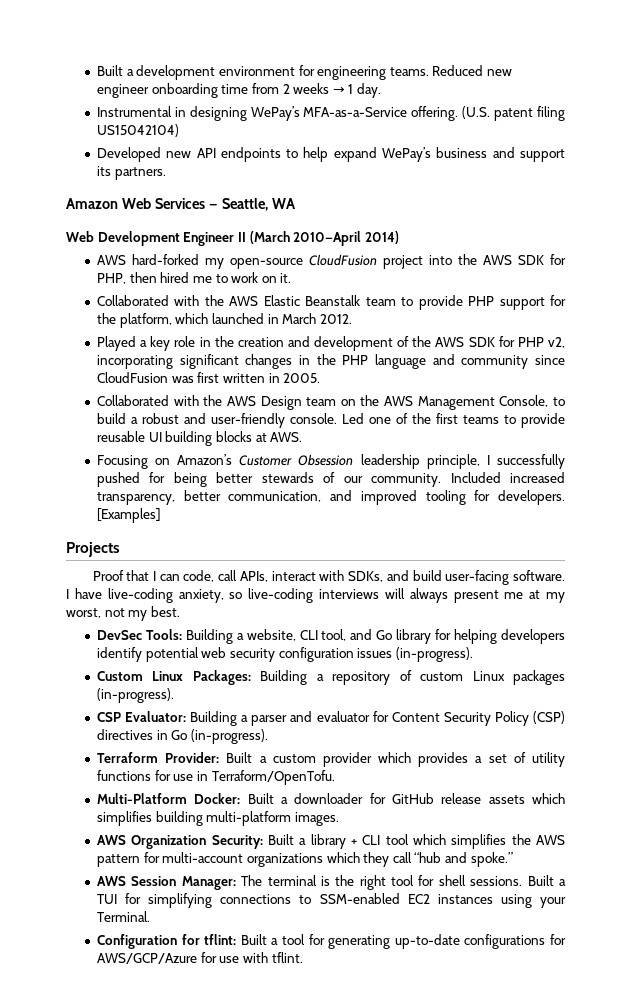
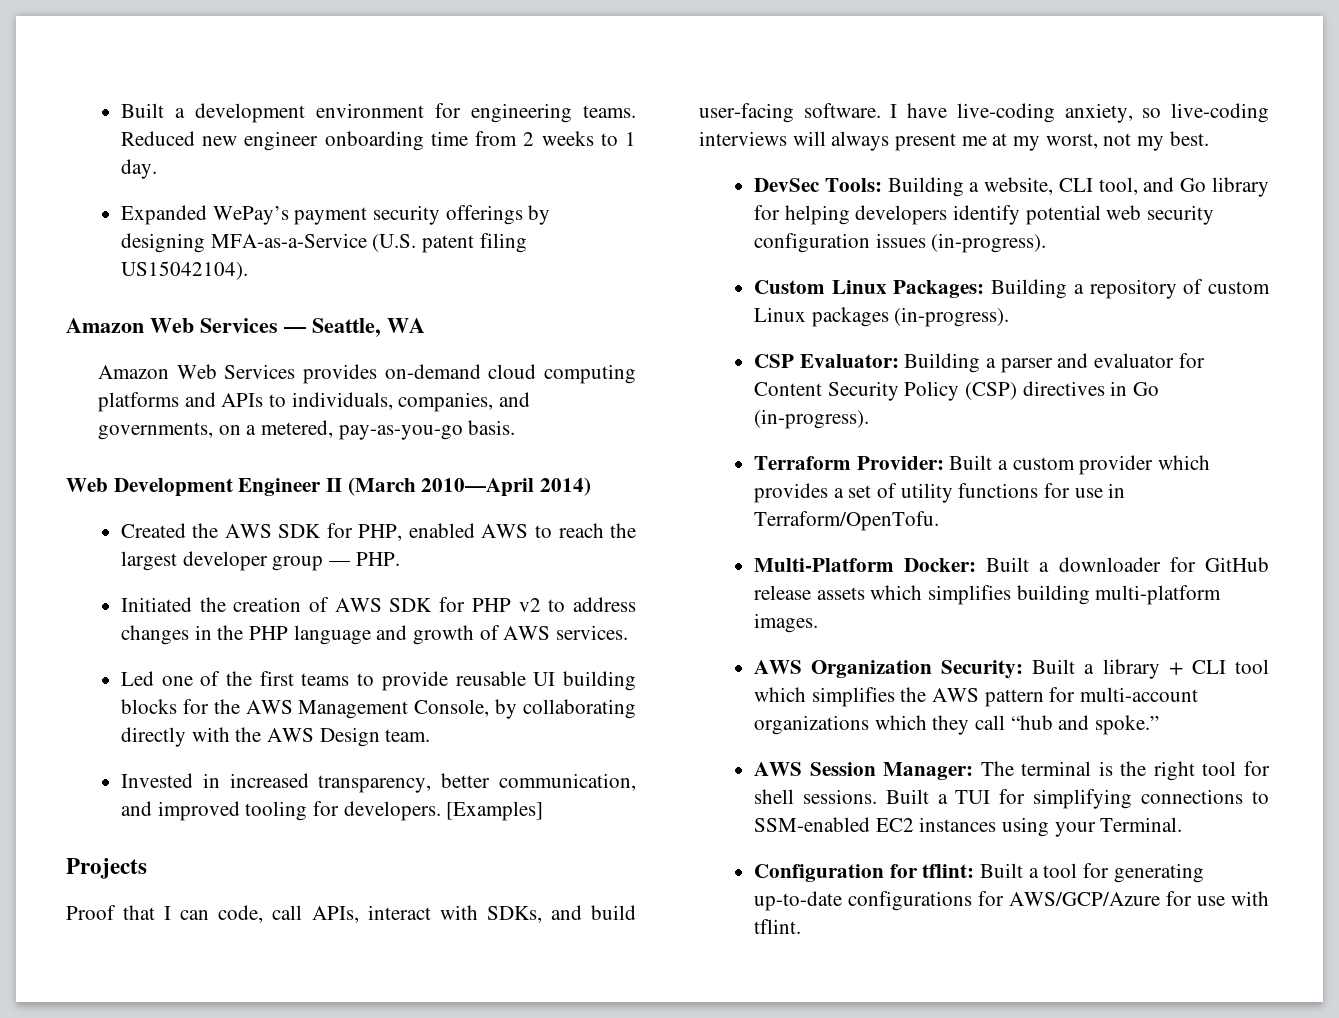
[332,87,345,94] → -> [600,133,618,146] to
[96,106,565,121] [96,124,179,137] [96,147,565,162] [96,166,166,180] Instrumental in designing WePay’s MFA-as-a-Service offering. (U.S. patent filing US15042104) // Developed new API endpoints to help expand WePay’s business and support its partners. -> [120,205,551,225] [120,233,527,253] [120,261,248,280] Expanded WePay’s payment security offerings by designing MFA-as-a-Service (U.S. patent filing US15042104).
(296, 203) none -> [97,364,636,384] [97,392,530,412] [97,420,516,440] // Amazon Web Services provides on-demand cloud computing platforms and APIs to individuals, companies, and governments, on a metered, pay-as-you-go basis.
[96,254,452,269] AWS hard-forked my open-source CloudFusion project into -> [120,523,186,538] Created
[129,272,292,283] [96,295,566,310] [96,313,352,328] [96,336,432,351] then hired me to work on it. // Collaborated with the AWS Elastic Beanstalk team to provide PHP support for the platform, which launched in March 2012. // Played a key role in the creation and development of the -> [408,523,637,538] [120,551,400,571] [120,597,330,612] enabled AWS to reach the largest developer group — PHP. // Initiated the creation of
[548,337,565,348] [96,354,239,369] v2, incorporating significant -> [518,597,636,612] v2 to address
[461,355,565,369] [96,372,321,383] [96,395,565,410] [96,413,337,428] community since CloudFusion was first written in 2005. // Collaborated with the AWS Design team on the AWS Management Console, to build a robust and user-friendly console. -> [412,625,628,645] growth of AWS services. //
[255,432,303,442] [96,454,565,469] [96,472,501,487] at AWS. // Focusing on Amazon’s Customer Obsession leadership principle, I successfully pushed for being better stewards of our community. Included -> [182,699,636,719] [120,727,431,747] [120,773,220,788] for the AWS Management Console, by collaborating directly with the AWS Design team. // Invested in

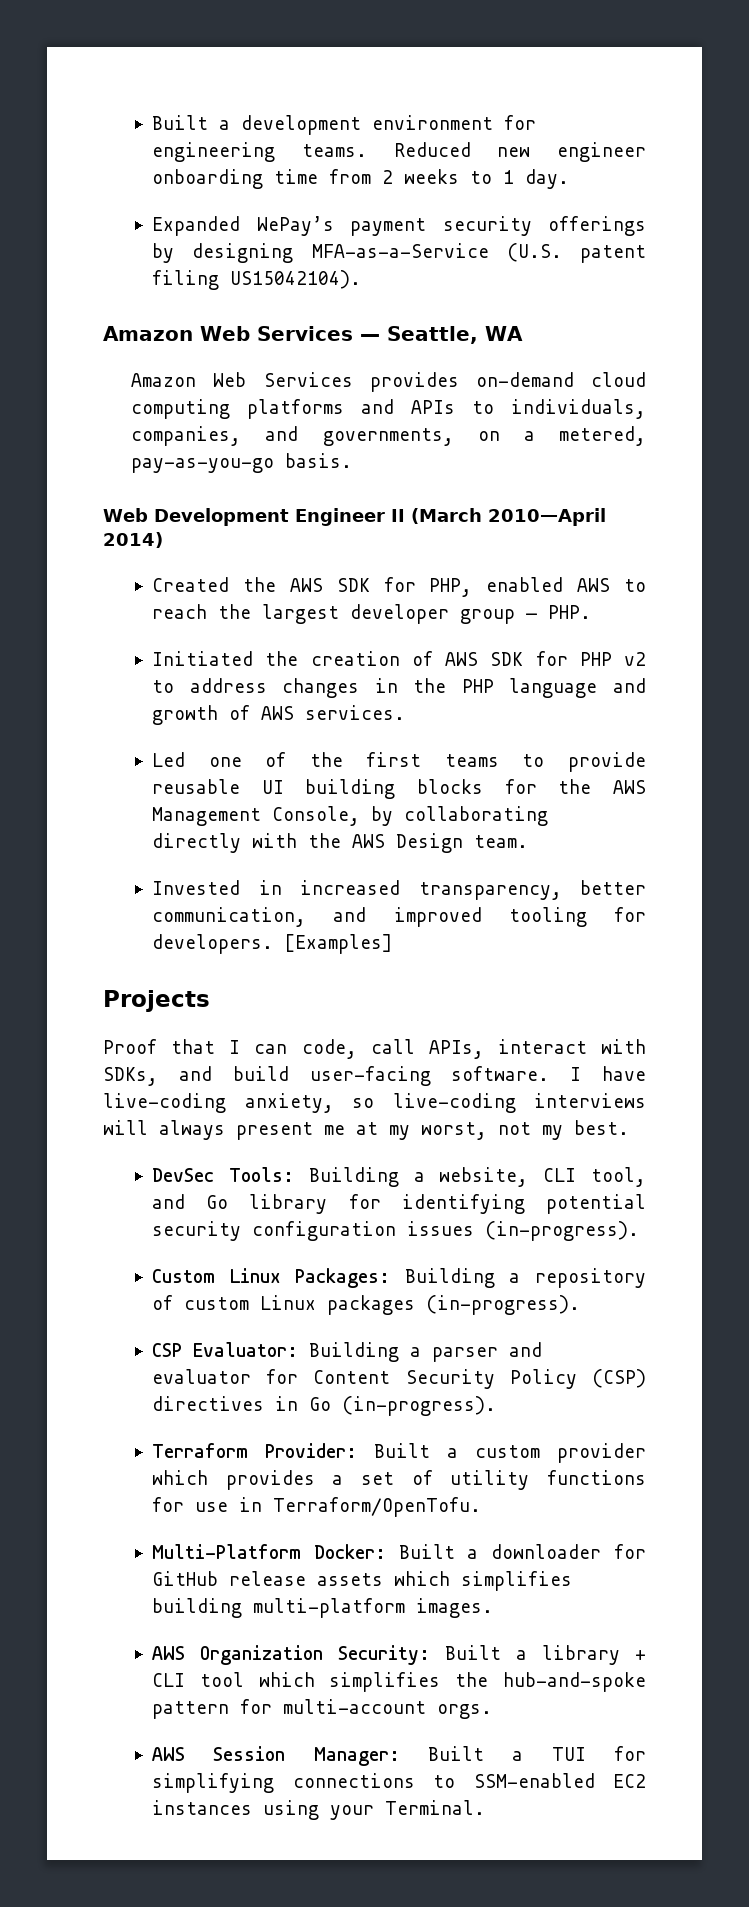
[784,205,1142,225] helping developers identify potential web -> [401,1194,646,1214] identifying potential
[931,688,979,702] AWS -> [503,1672,646,1692] hub-and-spoke
[753,715,1159,735] [753,761,1271,781] [753,789,877,804] organizations which they call “hub and spoke.” // AWS Session Manager: The terminal is the right tool for shell sessions. -> [437,1704,493,1719] [152,1746,400,1766] orgs. // AWS Session Manager:
[753,863,1204,883] [753,891,1269,911] [753,919,801,934] // Configuration for tflint: Built a tool for generating up-to-date configurations for AWS/GCP/Azure for use with tflint. -> (486, 1807) none

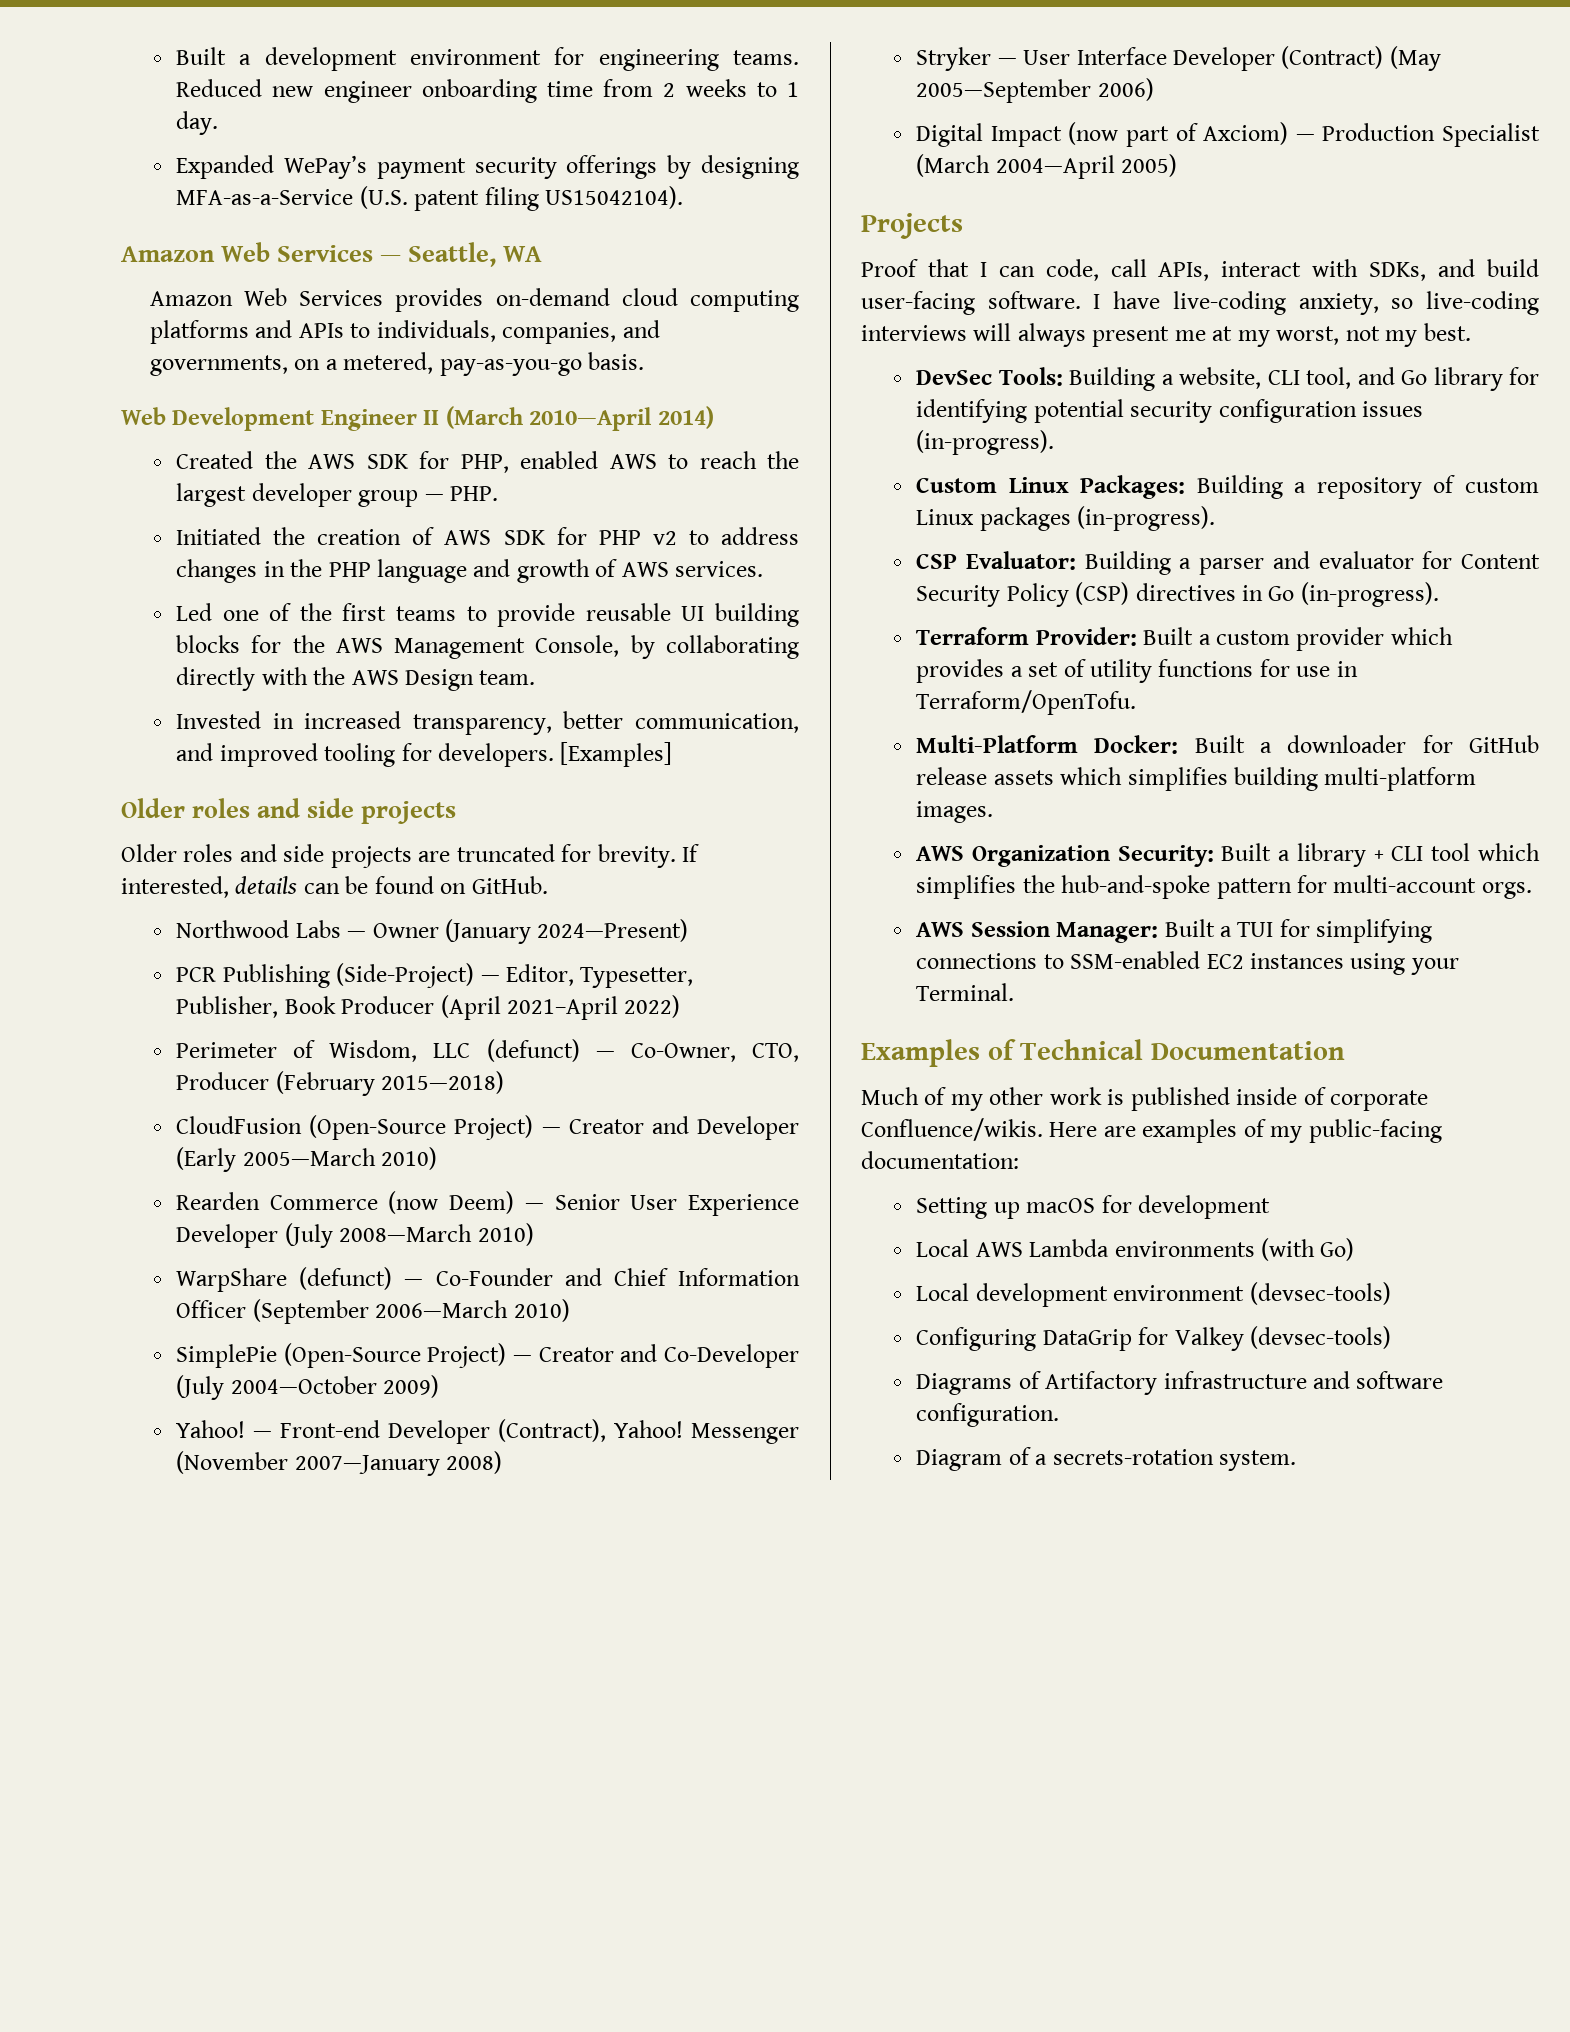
(393, 944) none -> [121,798,457,824] [121,844,700,868] [121,876,548,898] [176,919,689,944] [176,963,694,988] [176,995,681,1020] [176,1039,799,1062] [176,1071,505,1096] [176,1115,799,1140] [176,1147,438,1172] [176,1191,799,1216] [176,1223,534,1248] [176,1267,800,1292] [176,1299,570,1324] [176,1343,799,1368] [176,1375,440,1400] [176,1419,799,1444] [176,1451,503,1476] [916,46,1441,71] [916,78,1154,103] [916,122,1540,147] [916,154,1178,179] // Older roles and side projects // Older roles and side projects are truncated for brevity. If interested, details can be found on GitHub. // Northwood Labs — Owner (January 2024—Present) // PCR Publishing (Side-Project) — Editor, Typesetter, Publisher, Book Producer (April 2021–April 2022) // Perimeter of Wisdom, LLC (defunct) — Co-Owner, CTO, Producer (February 2015—2018) // CloudFusion (Open-Source Project) — Creator and Developer (Early 2005—March 2010) // Rearden Commerce (now Deem) — Senior User Experience Developer (July 2008—March 2010) // WarpShare (defunct) — Co-Founder and Chief Information Officer (September 2006—March 2010) // SimplePie (Open-Source Project) — Creator and Co-Developer (July 2004—October 2009) // Yahoo! — Front-end Developer (Contract), Yahoo! Messenger (November 2007—January 2008) // Stryker — User Interface Developer (Contract) (May 2005—September 2006) // Digital Impact (now part of Axciom) — Production Specialist (March 2004—April 2005)
(486, 1807) none -> [861,1039,1345,1067] [861,1087,1429,1111] [861,1118,1442,1143] [861,1151,1019,1169] [916,1195,1270,1219] [916,1238,1355,1261] [916,1282,1391,1307] [916,1326,1391,1351] [916,1371,1444,1395] [916,1403,1060,1427] [916,1447,1296,1471] // Examples of Technical Documentation // Much of my other work is published inside of corporate Confluence/wikis. Here are examples of my public-facing documentation: // Setting up macOS for development // Local AWS Lambda environments (with Go) // Local development environment (devsec-tools) // Configuring DataGrip for Valkey (devsec-tools) // Diagrams of Artifactory infrastructure and software configuration. // Diagram of a secrets-rotation system.

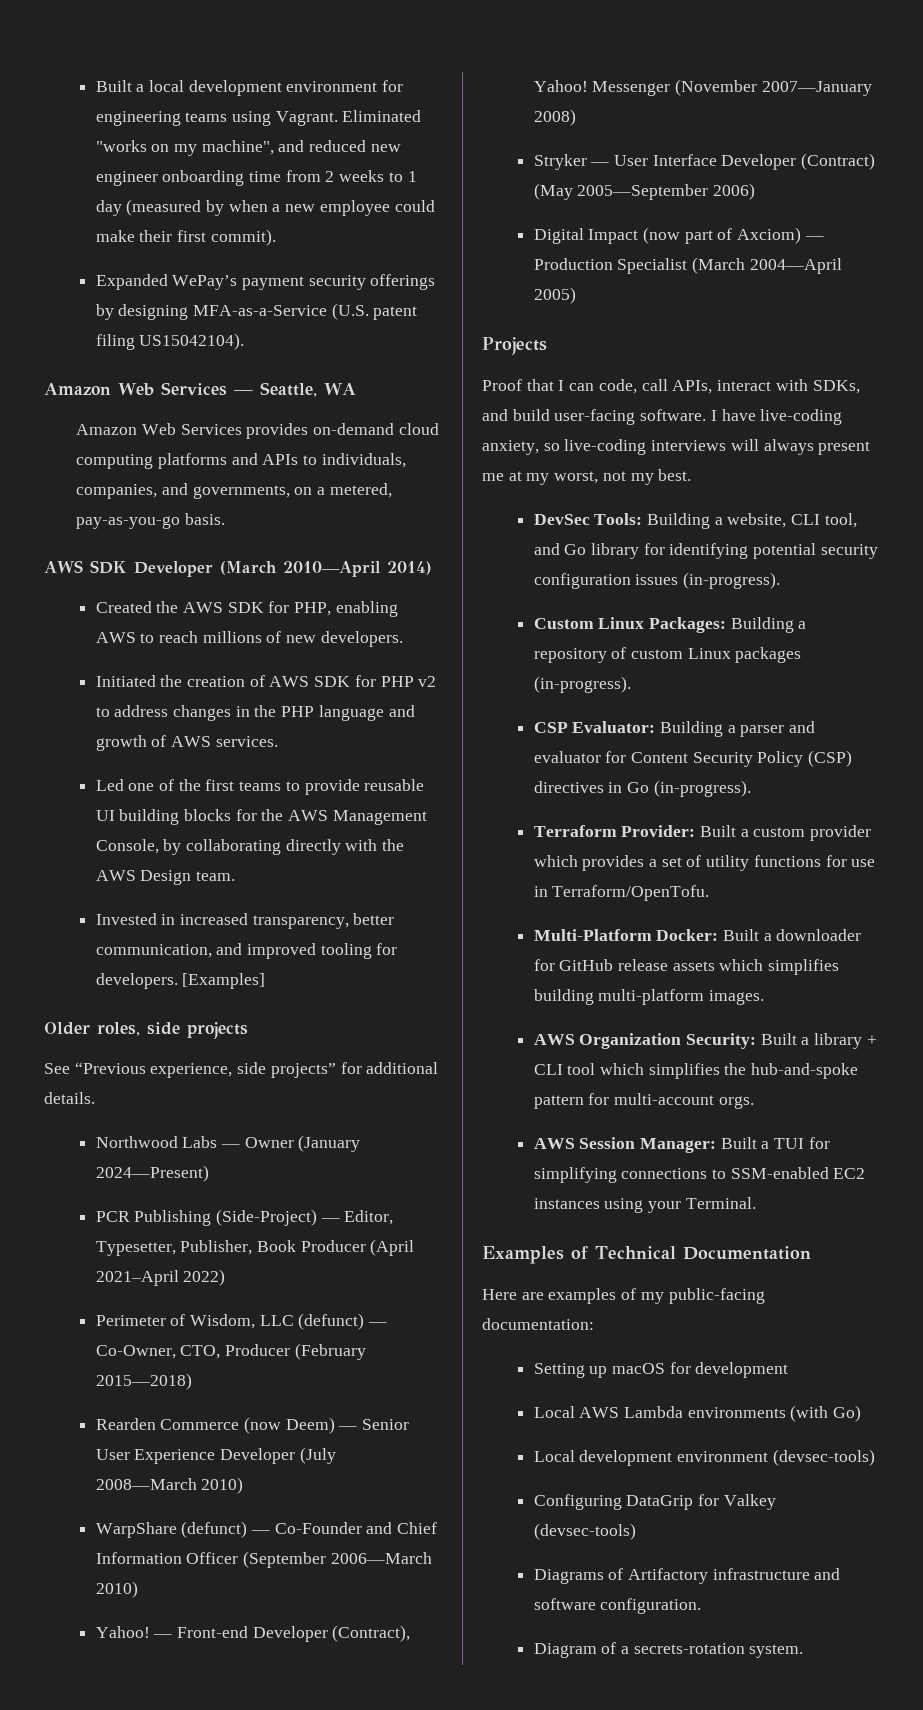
[176,47,252,65] Built a -> [95,80,184,92] Built a local
[732,50,799,65] [176,79,263,97] teams. Reduced -> [185,110,422,126] [95,140,367,156] teams using Vagrant. Eliminated "works on my machine", and reduced
[176,111,219,135] day. -> [95,199,435,216] [95,229,276,246] day (measured by when a new employee could make their first commit).
[121,407,440,431] Web Development Engineer II -> [44,560,213,577] AWS SDK Developer
[520,451,599,469] enabled -> [335,601,398,617] enabling
[767,451,800,469] [176,483,498,507] the largest developer group — PHP. -> [202,631,403,647] millions of new developers.
[192,798,301,818] roles and -> [97,1022,140,1036] roles,
[121,844,700,868] [121,876,548,898] Older roles and side projects are truncated for brevity. If interested, details can be found on GitHub. -> [44,1062,439,1078] [44,1092,95,1104] See “Previous experience, side projects” for additional details.
[176,1115,799,1140] [176,1147,438,1172] // CloudFusion (Open-Source Project) — Creator and Developer (Early 2005—March 2010) -> (192, 1381) none
[176,1343,799,1368] [176,1375,440,1400] // SimplePie (Open-Source Project) — Creator and Co-Developer (July 2004—October 2009) -> (138, 1589) none
[861,1087,1429,1111] [861,1118,1043,1141] Much of my other work is published inside of corporate Confluence/wikis. -> (811, 1253) none

